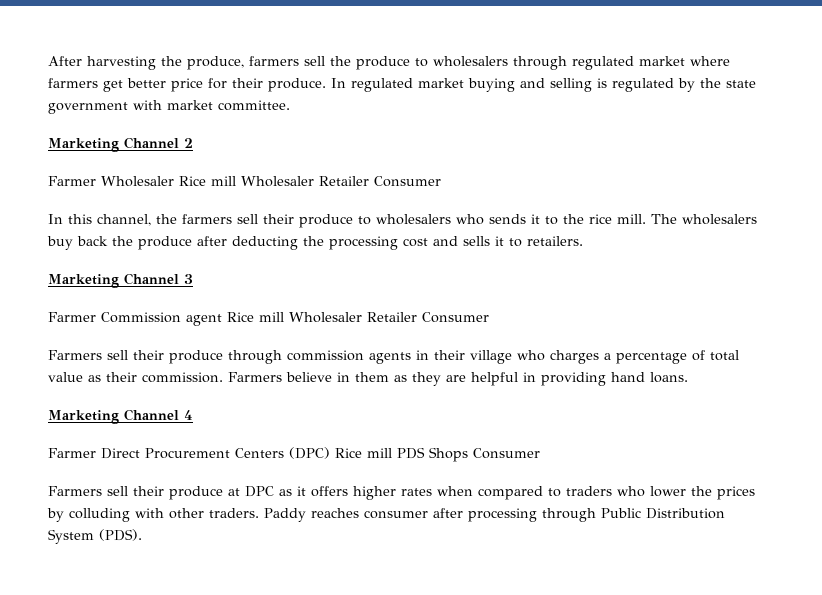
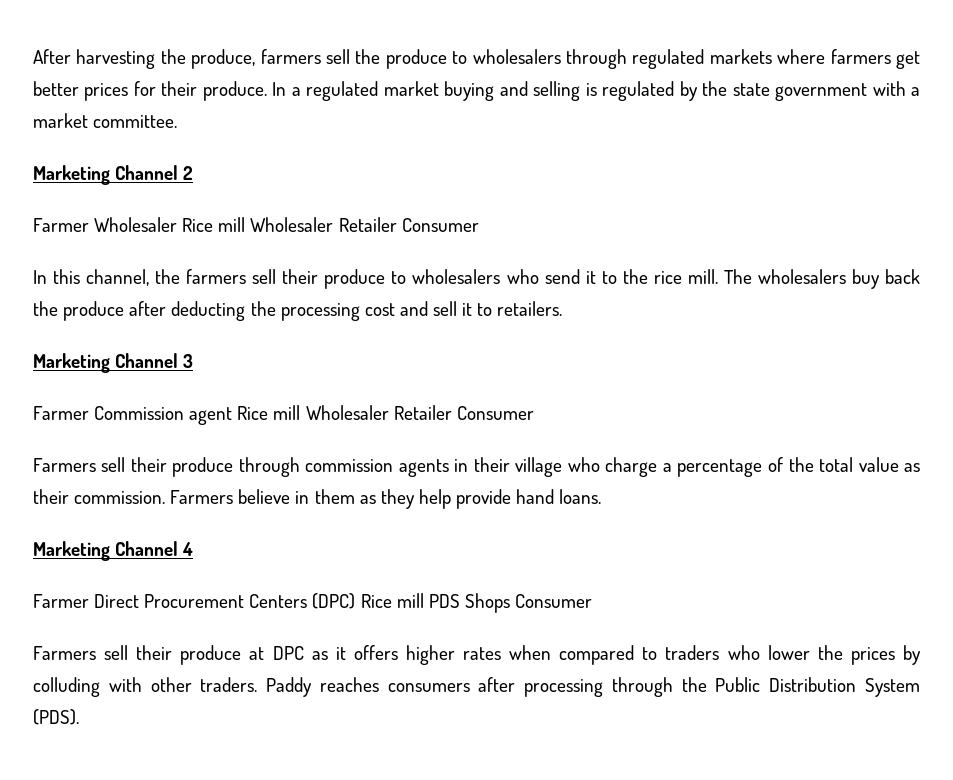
[639,56,685,66] market -> [709,49,772,64] markets
[171,78,203,92] price -> [84,83,129,101] prices
(346, 83) none -> [291,87,301,96] a
(162, 105) none -> [911,87,921,96] a
[489,214,526,224] sends -> [544,269,580,284] send
[463,236,490,246] sells -> [433,301,458,316] sell
[550,350,599,364] charges -> [605,457,658,477] charge
(705, 355) none -> [788,457,814,472] the
[446,372,606,386] are helpful in providing -> [419,489,512,509] help provide
[364,510,428,519] consumer -> [387,683,470,692] consumers
(596, 515) none -> [681,677,707,692] the

